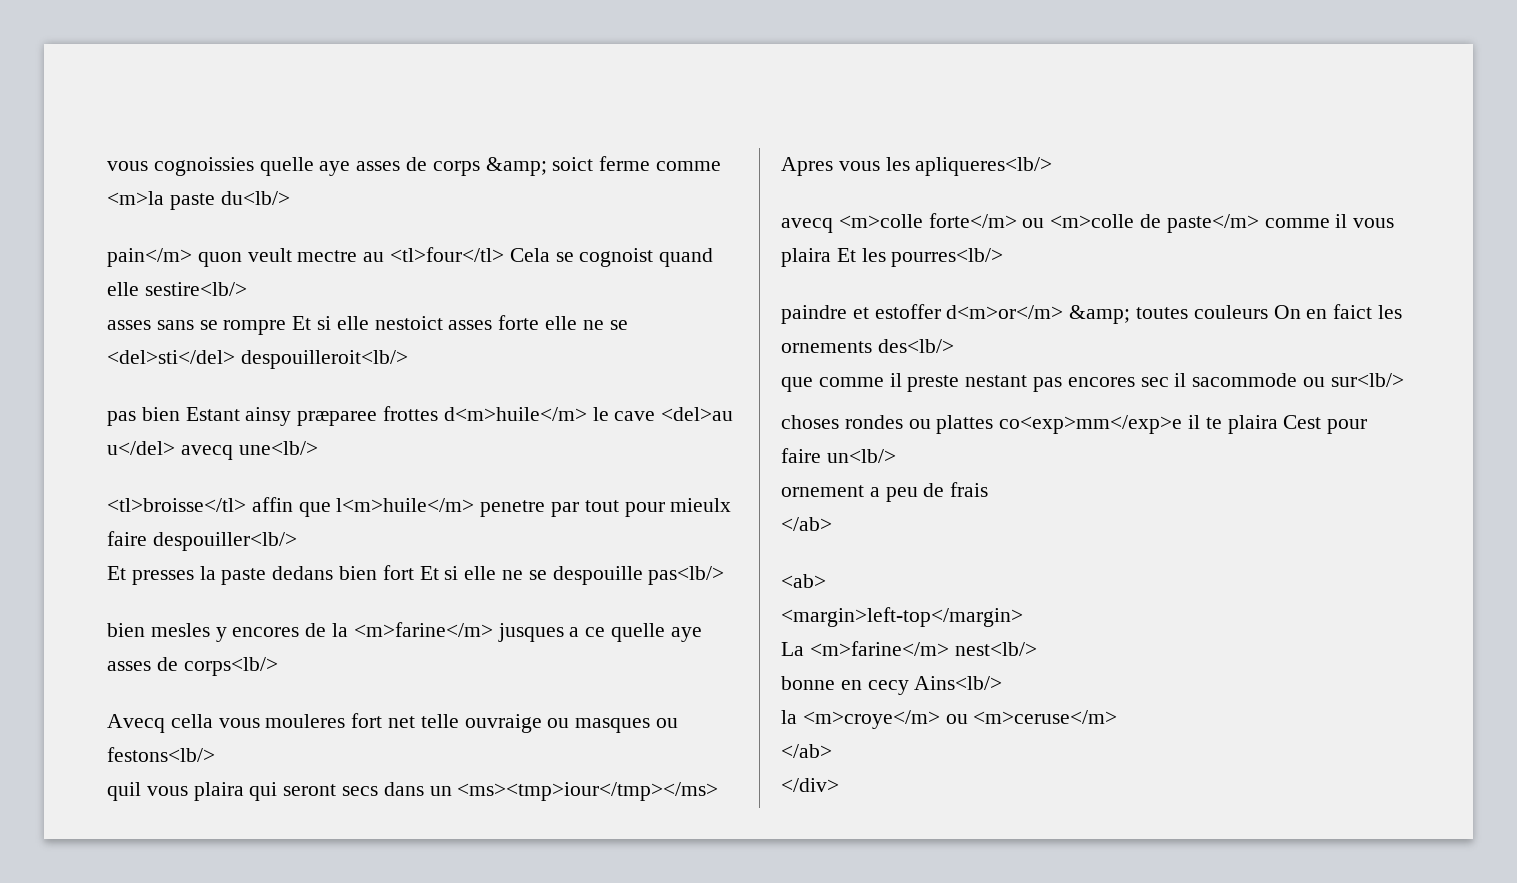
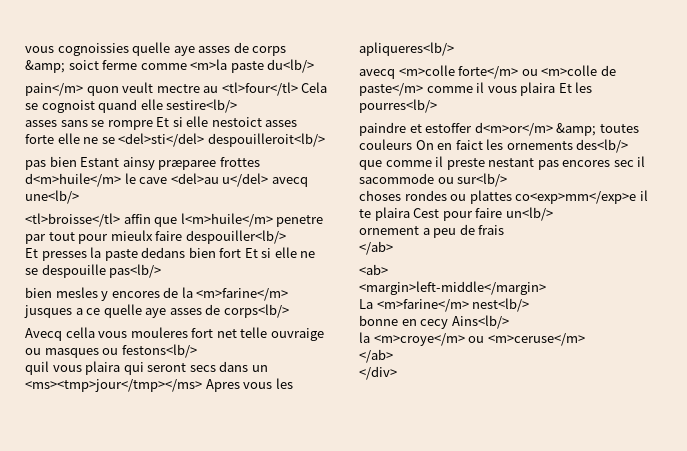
[457,782,719,801] <ms><tmp>iour</tmp></ms> -> [25,379,202,392] <ms><tmp>jour</tmp></ms>
[781,607,1023,627] <margin>left-top</margin> -> [359,281,546,295] <margin>left-middle</margin>

